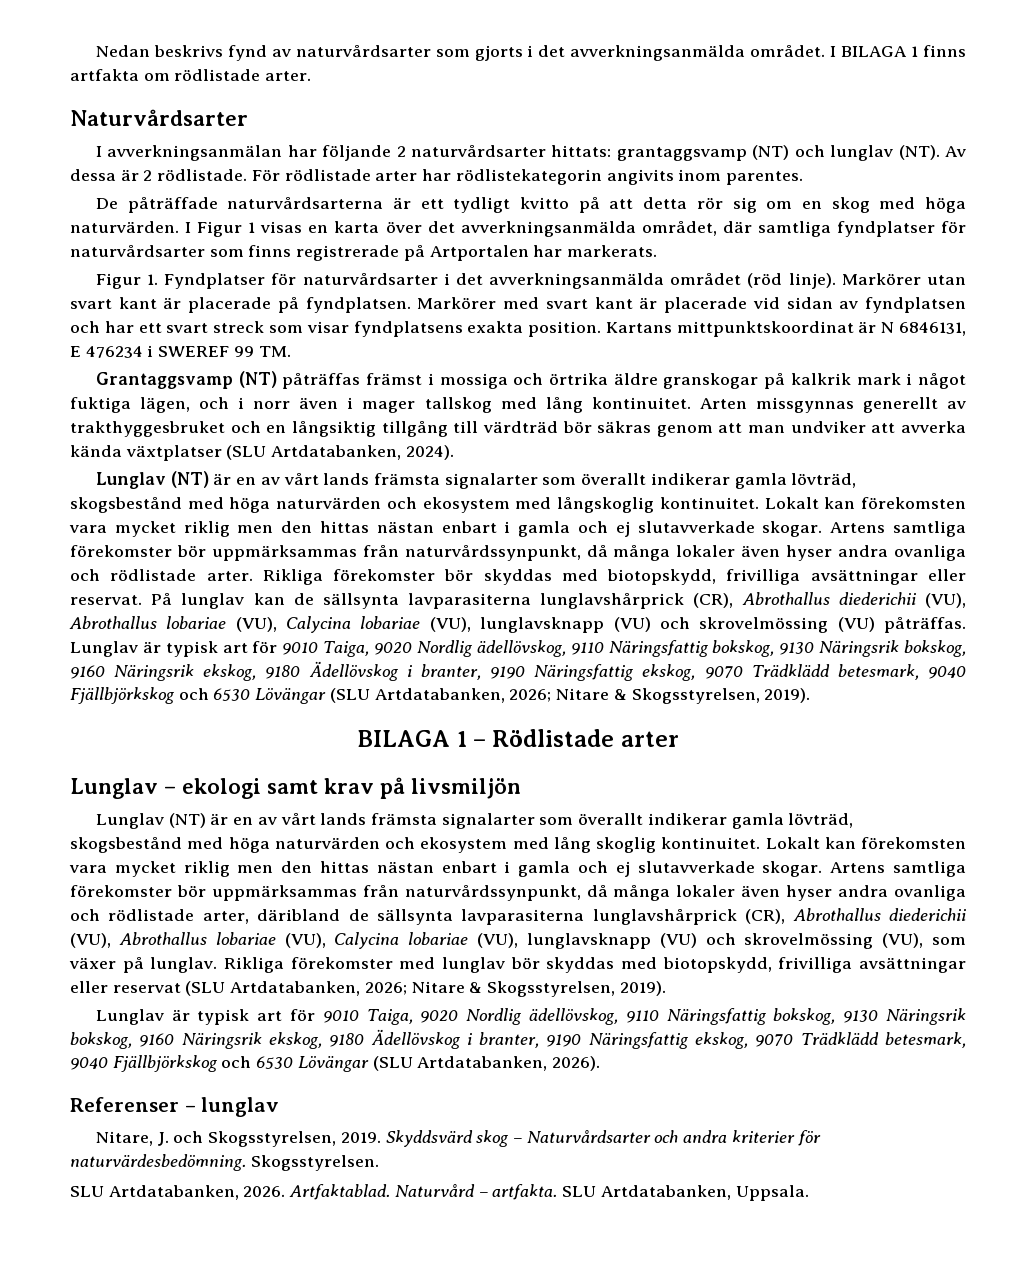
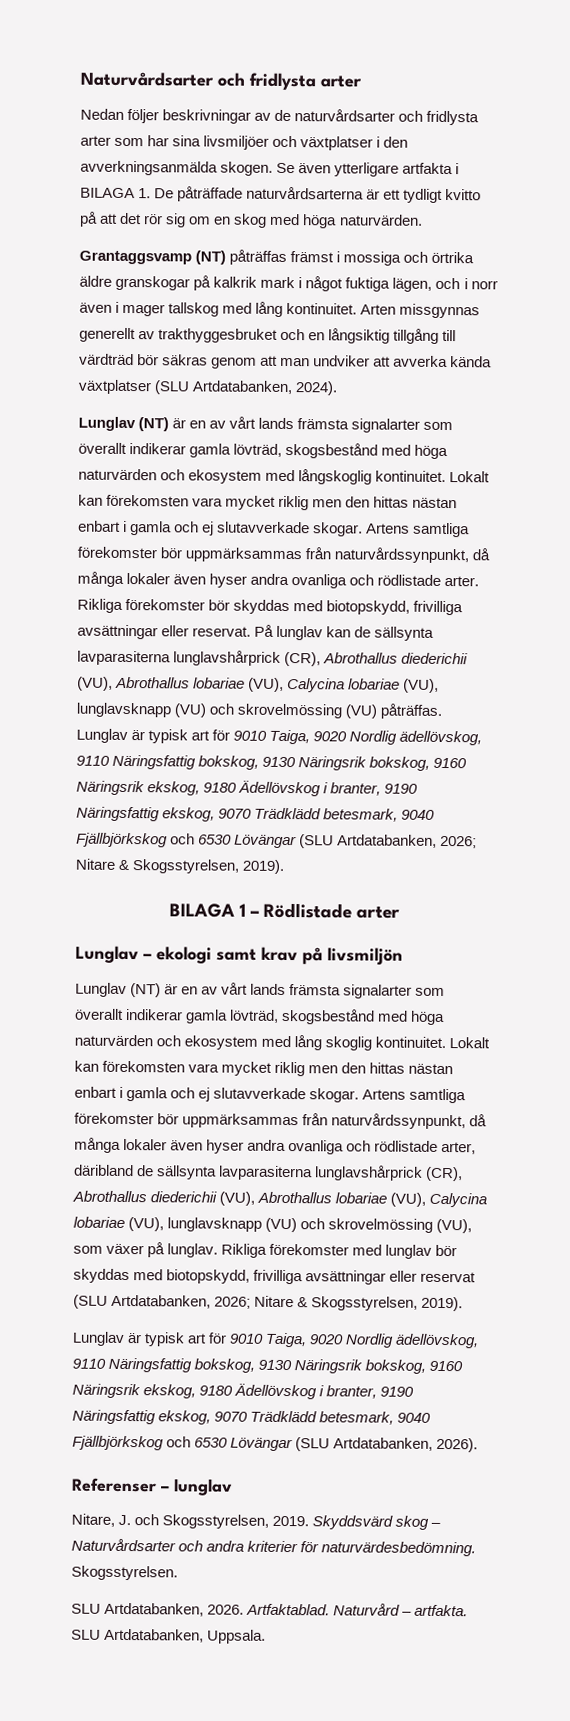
[95,45,967,61] [70,69,312,81] [70,109,248,126] [95,145,967,161] [70,169,803,185] Nedan beskrivs fynd av naturvårdsarter som gjorts i det avverkningsanmälda området. I BILAGA 1 finns artfakta om rödlistade arter. // Naturvårdsarter // I avverkningsanmälan har följande 2 naturvårdsarter hittats: grantaggsvamp (NT) och lunglav (NT). Av dessa är 2 rödlistade. För rödlistade arter har rödlistekategorin angivits inom parentes. // -> [80,71,362,91] [80,108,480,126] [80,135,409,151] [80,160,460,177] [80,187,152,199] Naturvårdsarter och fridlysta arter // Nedan följer beskrivningar av de naturvårdsarter och fridlysta arter som har sina livsmiljöer och växtplatser i den avverkningsanmälda skogen. Se även ytterligare artfakta i BILAGA 1.
[643,197,688,209] detta -> [119,212,143,225] det
[185,221,966,237] [70,245,658,261] [95,273,967,289] [70,297,967,313] [70,321,967,337] [70,345,291,358] I Figur 1 visas en karta över det avverkningsanmälda området, där samtliga fyndplatser för naturvårdsarter som finns registrerade på Artportalen har markerats. // Figur 1. Fyndplatser för naturvårdsarter i det avverkningsanmälda området (röd linje). Markörer utan svart kant är placerade på fyndplatsen. Markörer med svart kant är placerade vid sidan av fyndplatsen och har ett svart streck som visar fyndplatsens exakta position. Kartans mittpunktskoordinat är N 6846131, E 476234 i SWEREF 99 TM. -> (423, 220) none

